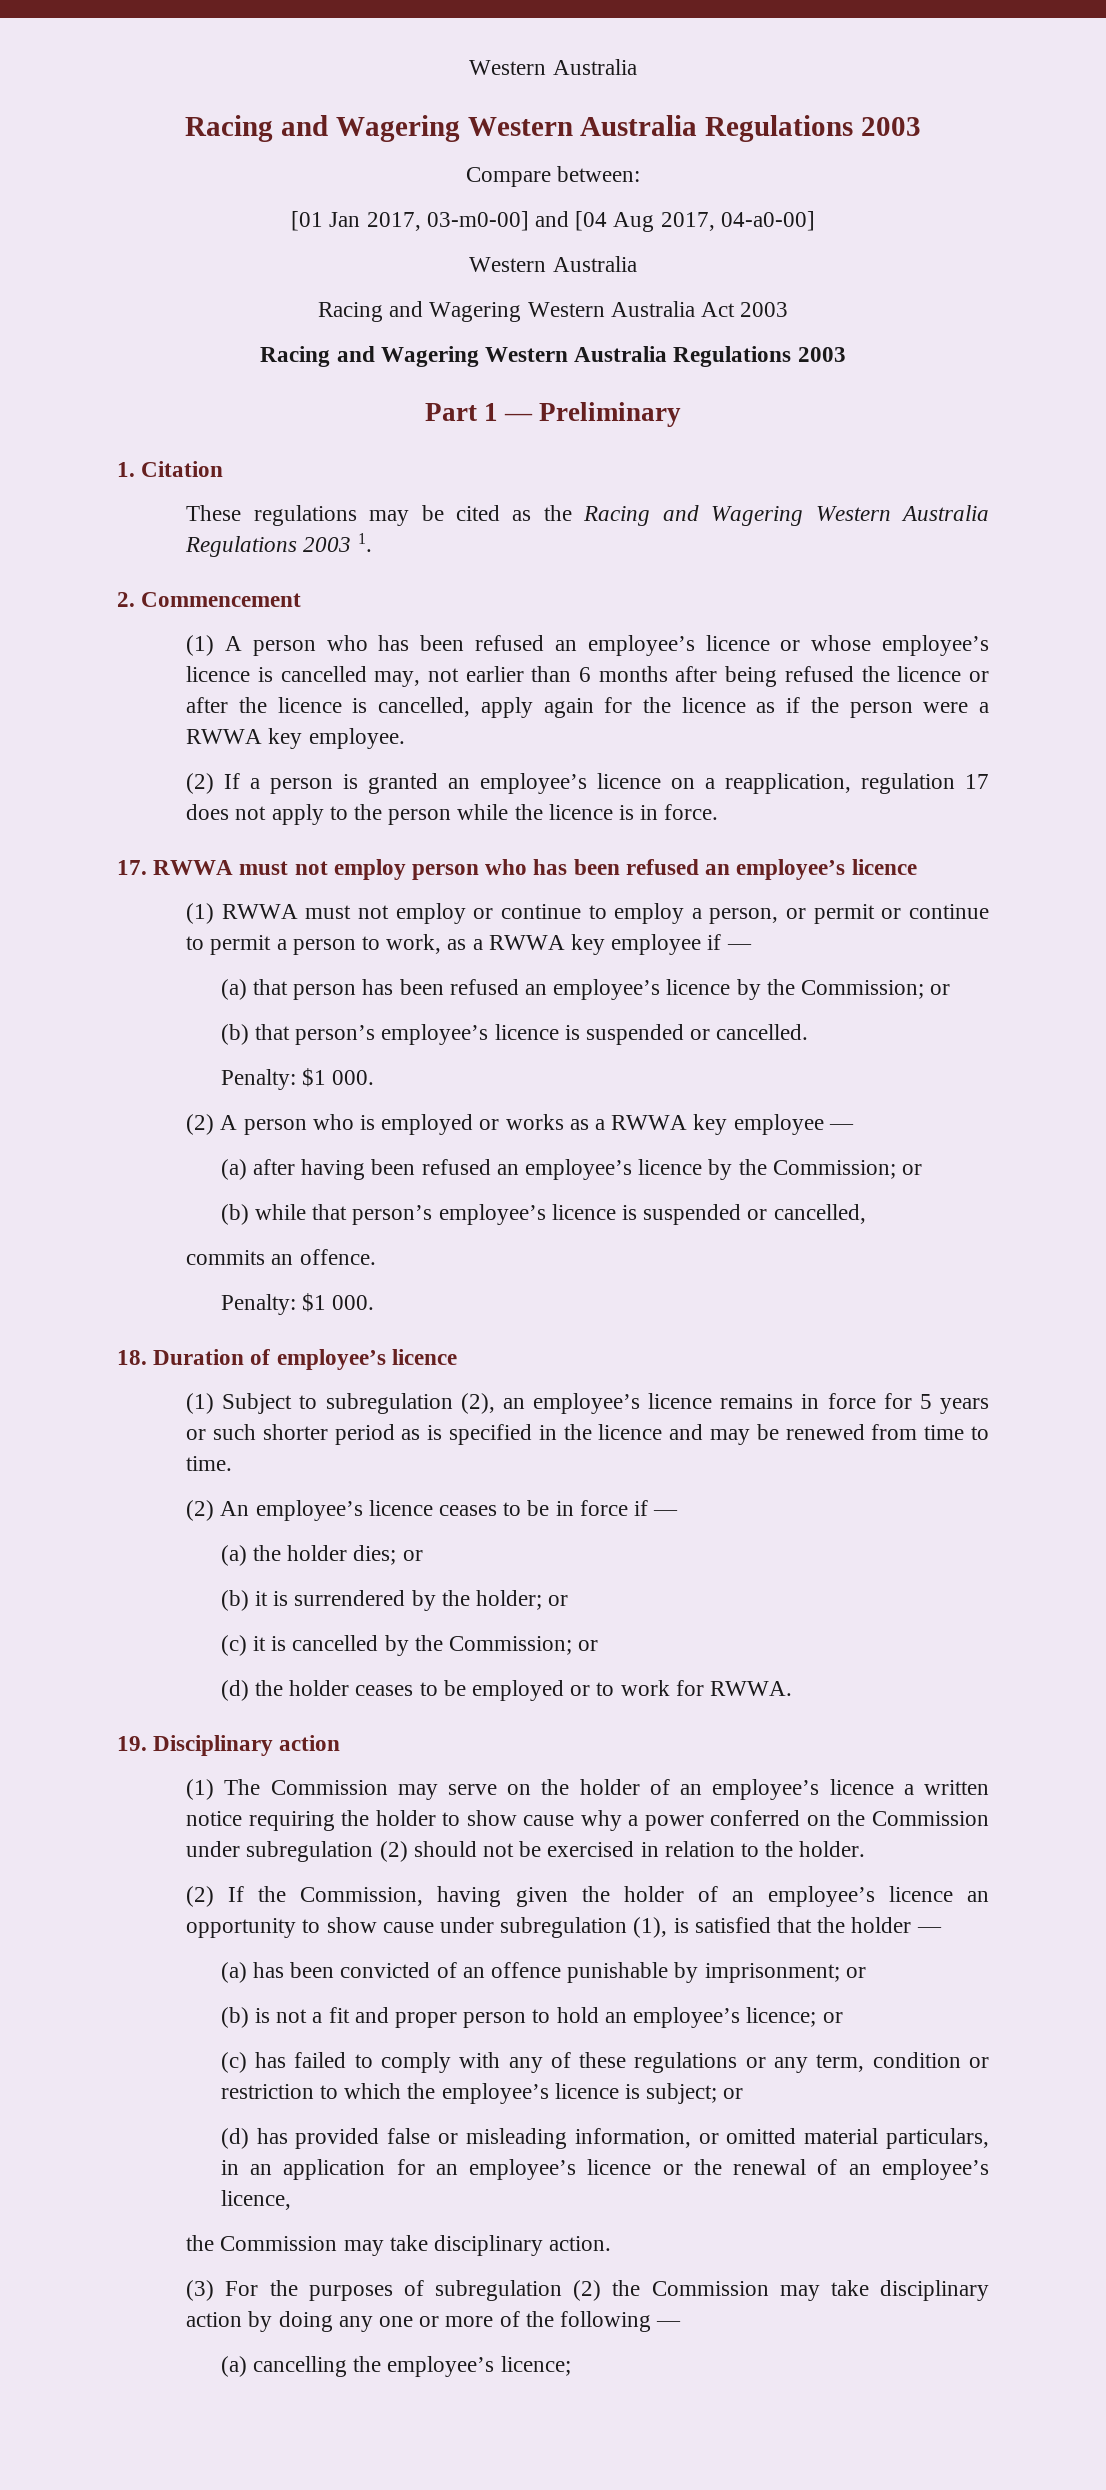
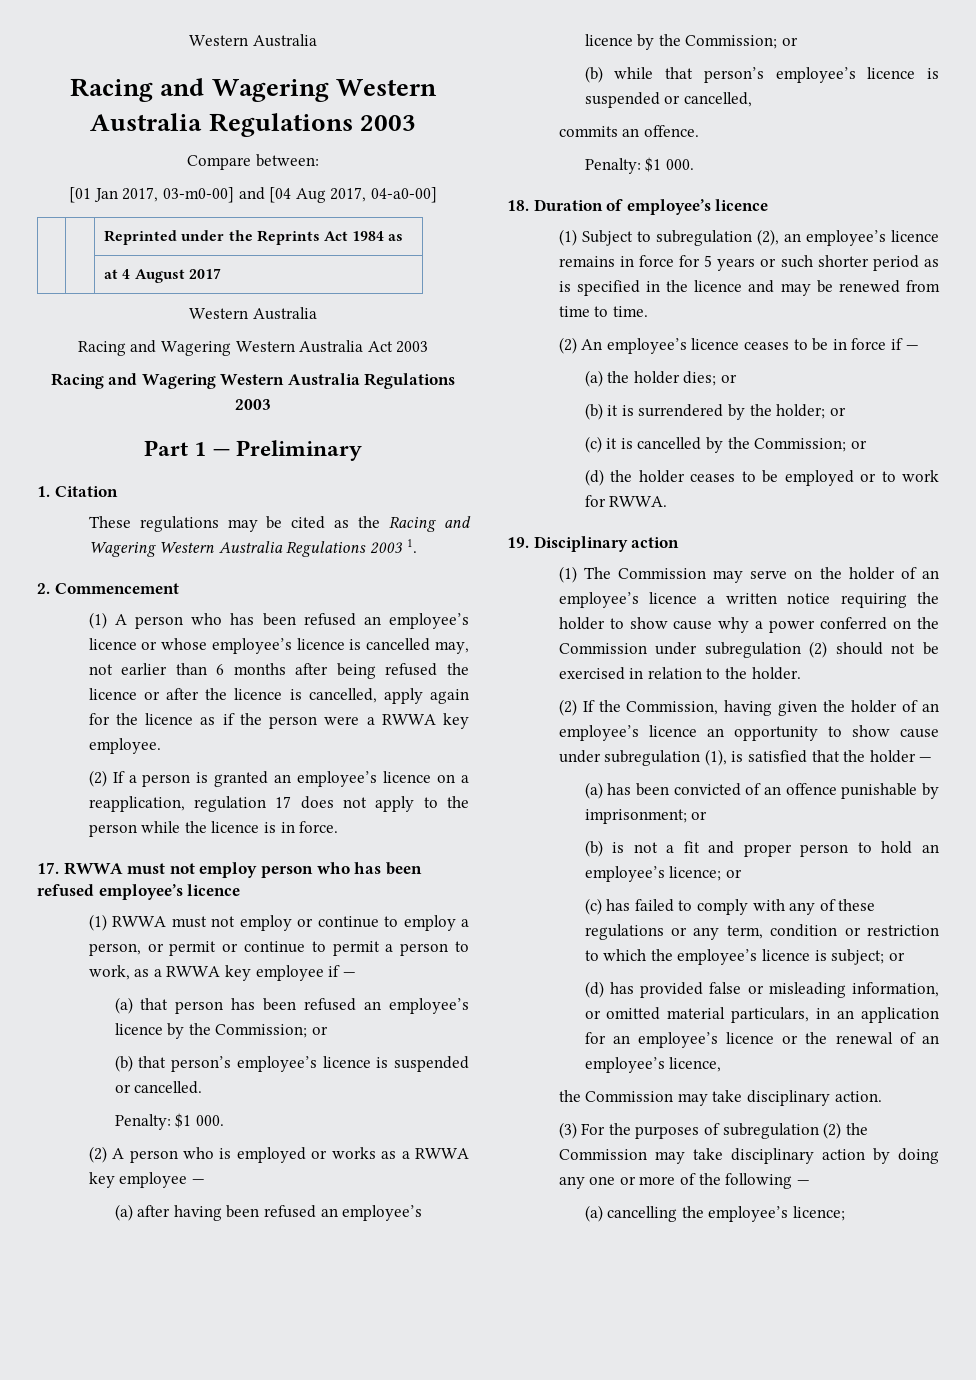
(815, 221) none -> [104,230,404,245] [104,268,221,283] // | | Reprinted under the Reprints Act 1984 as // | | at 4 August 2017
[705,864,731,875] an -> (94, 890) none

